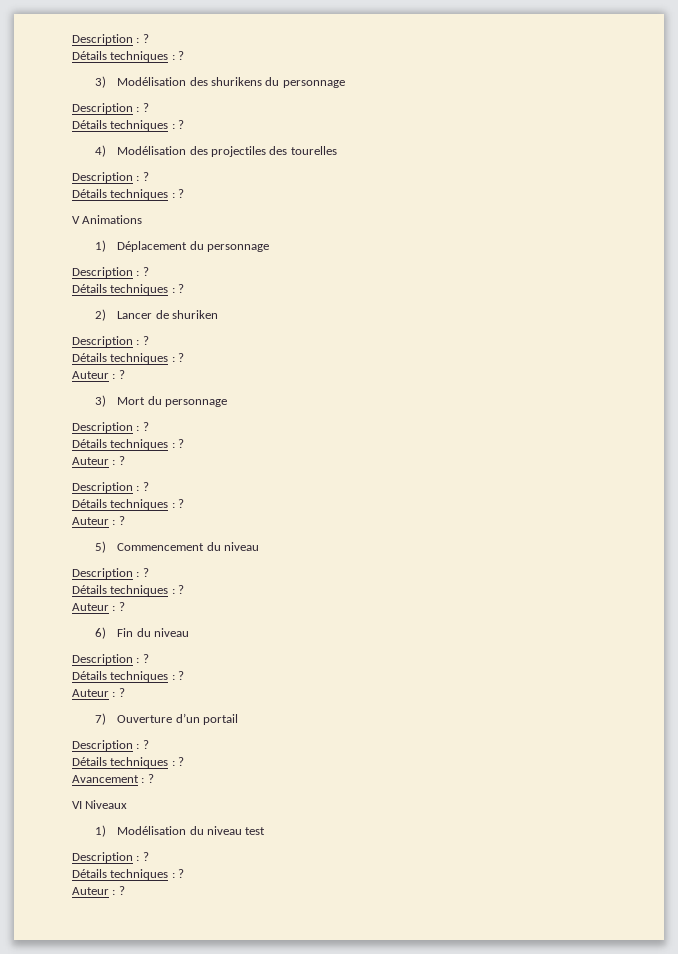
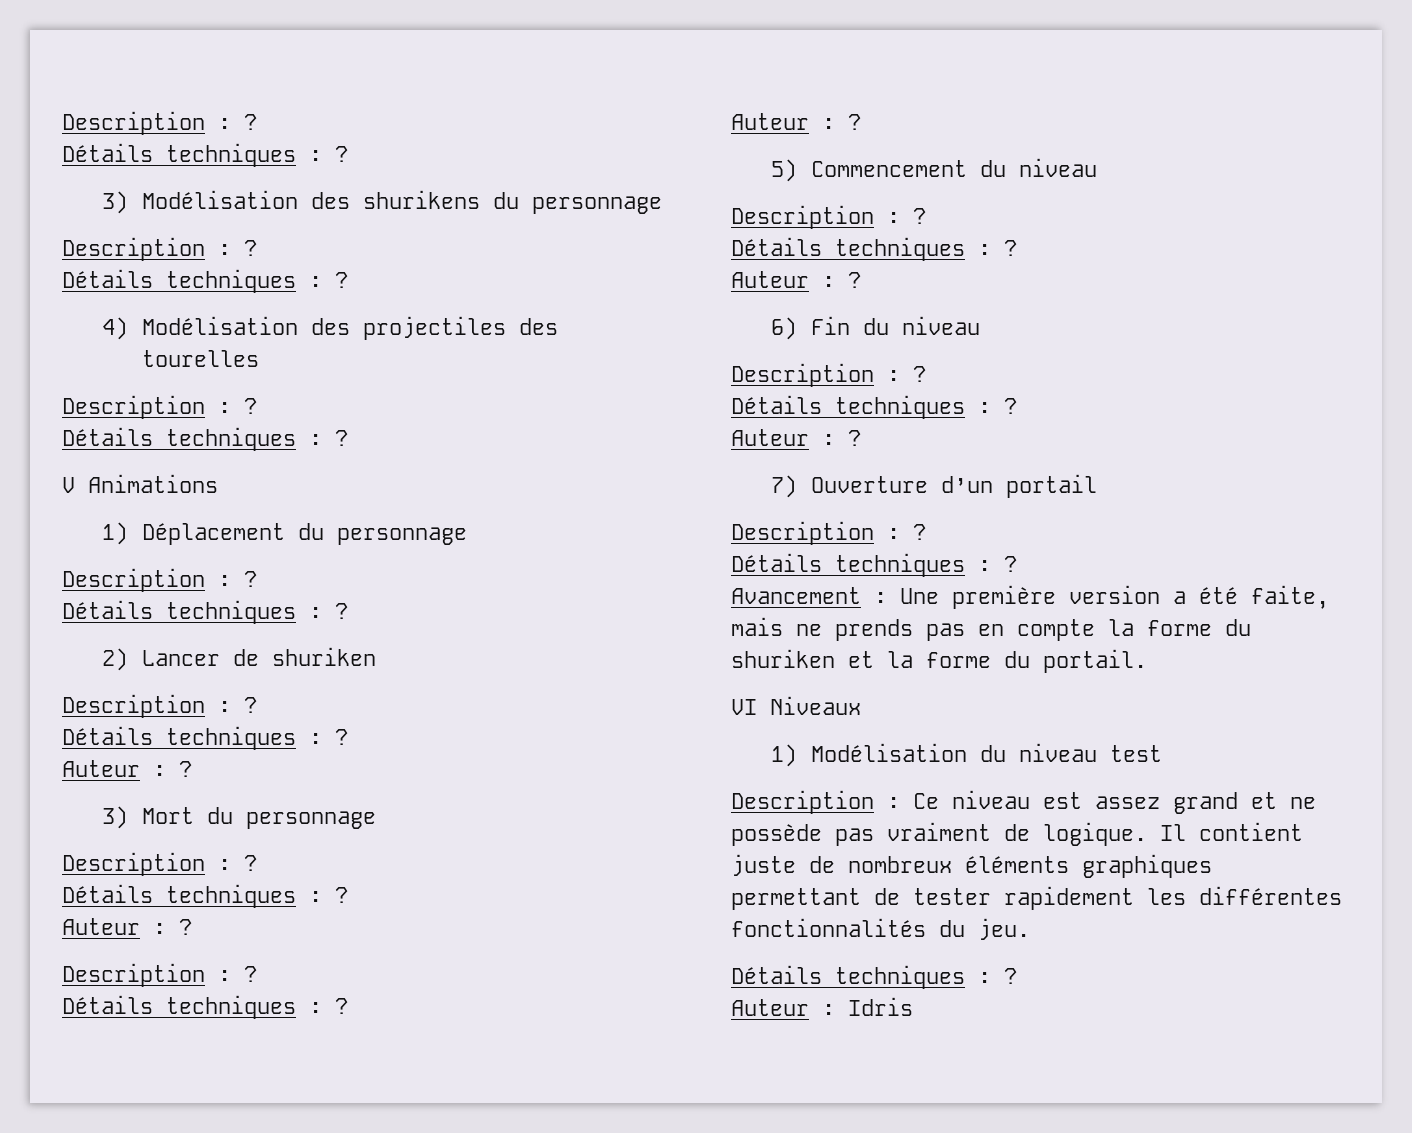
[147,774,154,783] ? -> [900,585,1329,609] [731,617,1251,641] [731,649,1147,673] Une première version a été faite, mais ne prends pas en compte la forme du shuriken et la forme du portail.
[142,852,149,861] [72,869,185,880] [72,886,125,895] ? // Détails techniques : ? // Auteur : ? -> [913,790,1316,814] [731,822,1303,846] [731,854,1212,878] [731,886,1342,910] [731,918,1030,940] [731,965,1017,989] [731,997,913,1016] Ce niveau est assez grand et ne possède pas vraiment de logique. Il contient juste de nombreux éléments graphiques permettant de tester rapidement les différentes fonctionnalités du jeu. // Détails techniques : ? // Auteur : Idris

